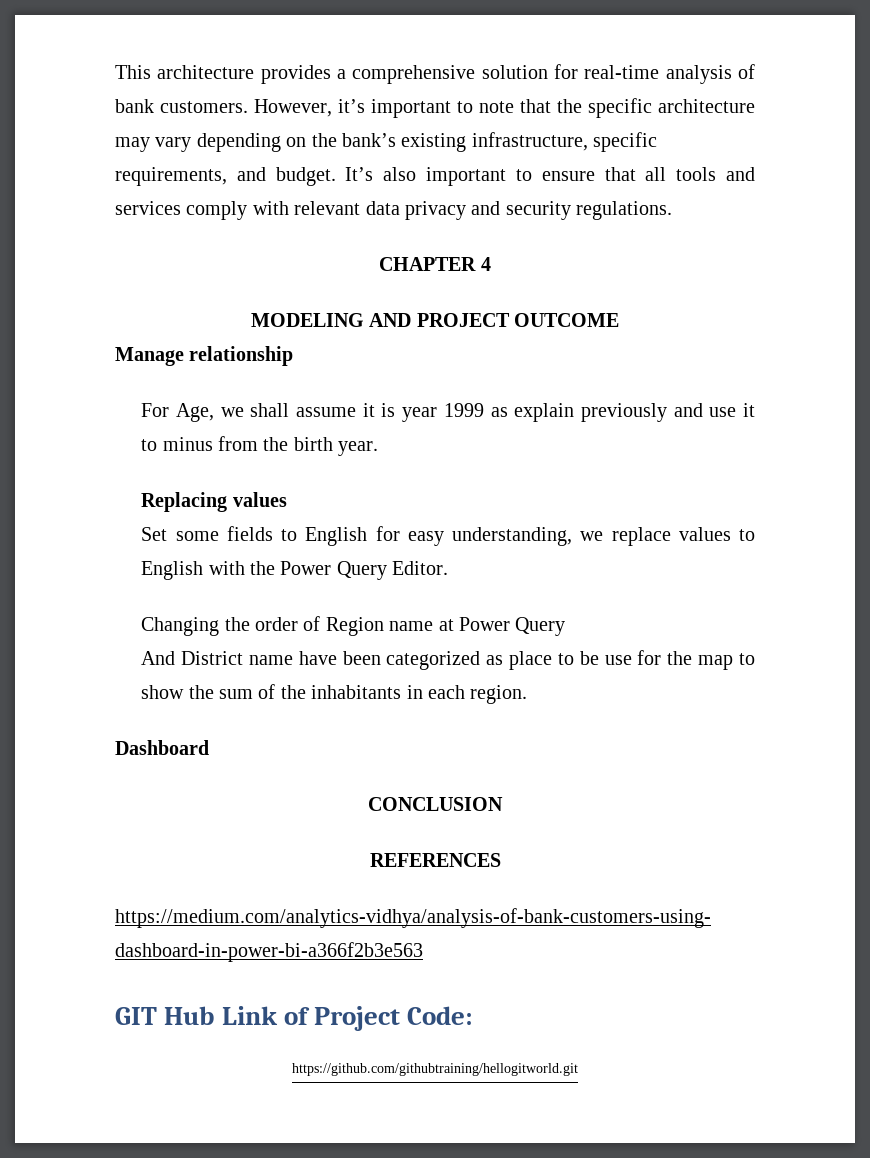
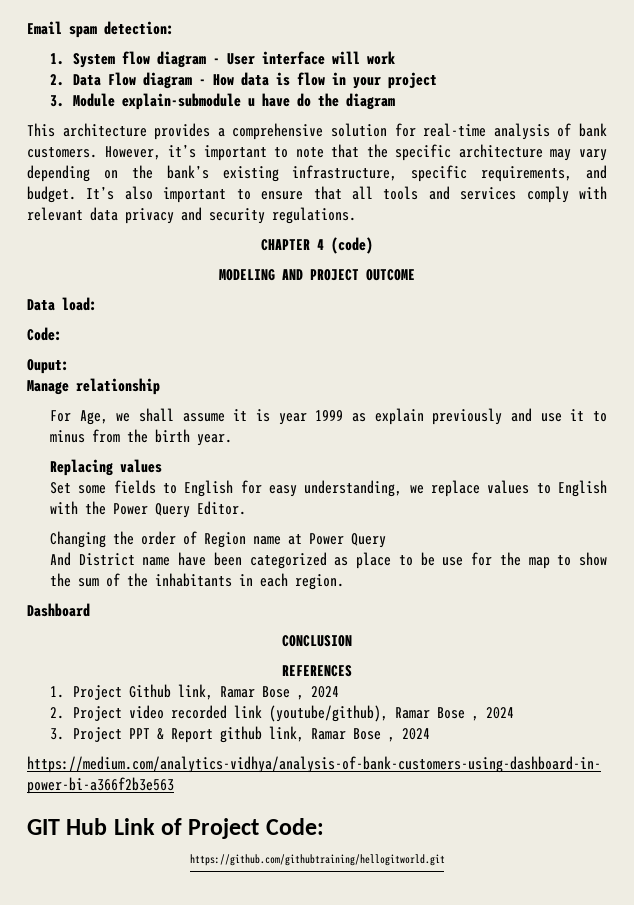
(115, 72) none -> [27,21,174,38] [49,51,395,68] [49,72,437,89] [49,93,395,110] Email spam detection: // 1. System flow diagram - User interface will work // 2. Data Flow diagram - How data is flow in your project // 3. Module explain-submodule u have do the diagram //
(491, 264) none -> [331,237,373,254] (code)
(620, 320) none -> [27,297,97,311] [27,327,62,341] [27,359,69,374] // Data load: // Code: // Ouput:
(501, 860) none -> [49,684,339,700] [49,705,514,722] [49,726,430,743] // 1. Project Github link, Ramar Bose , 2024 // 2. Project video recorded link (youtube/github), Ramar Bose , 2024 // 3. Project PPT & Report github link, Ramar Bose , 2024

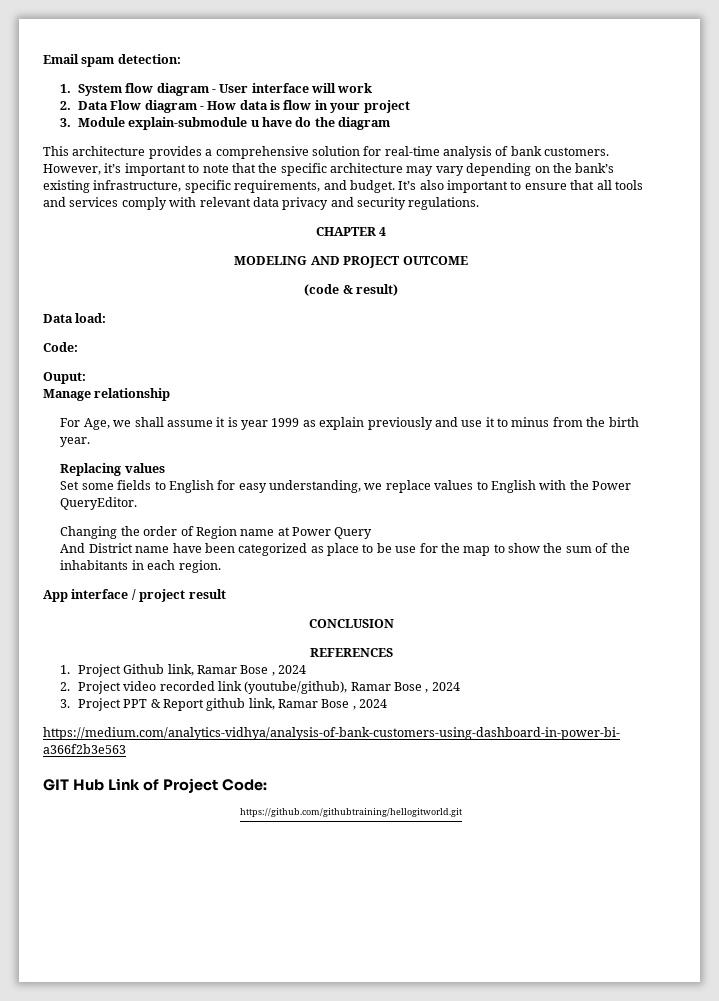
[331,237,373,254] (code) -> (387, 231) none
(415, 275) none -> [304,284,398,296] // (code & result)
[154,501,246,518] Query Editor. -> [60,497,138,510] QueryEditor.
[27,603,90,617] Dashboard -> [43,589,226,602] App interface / project result

